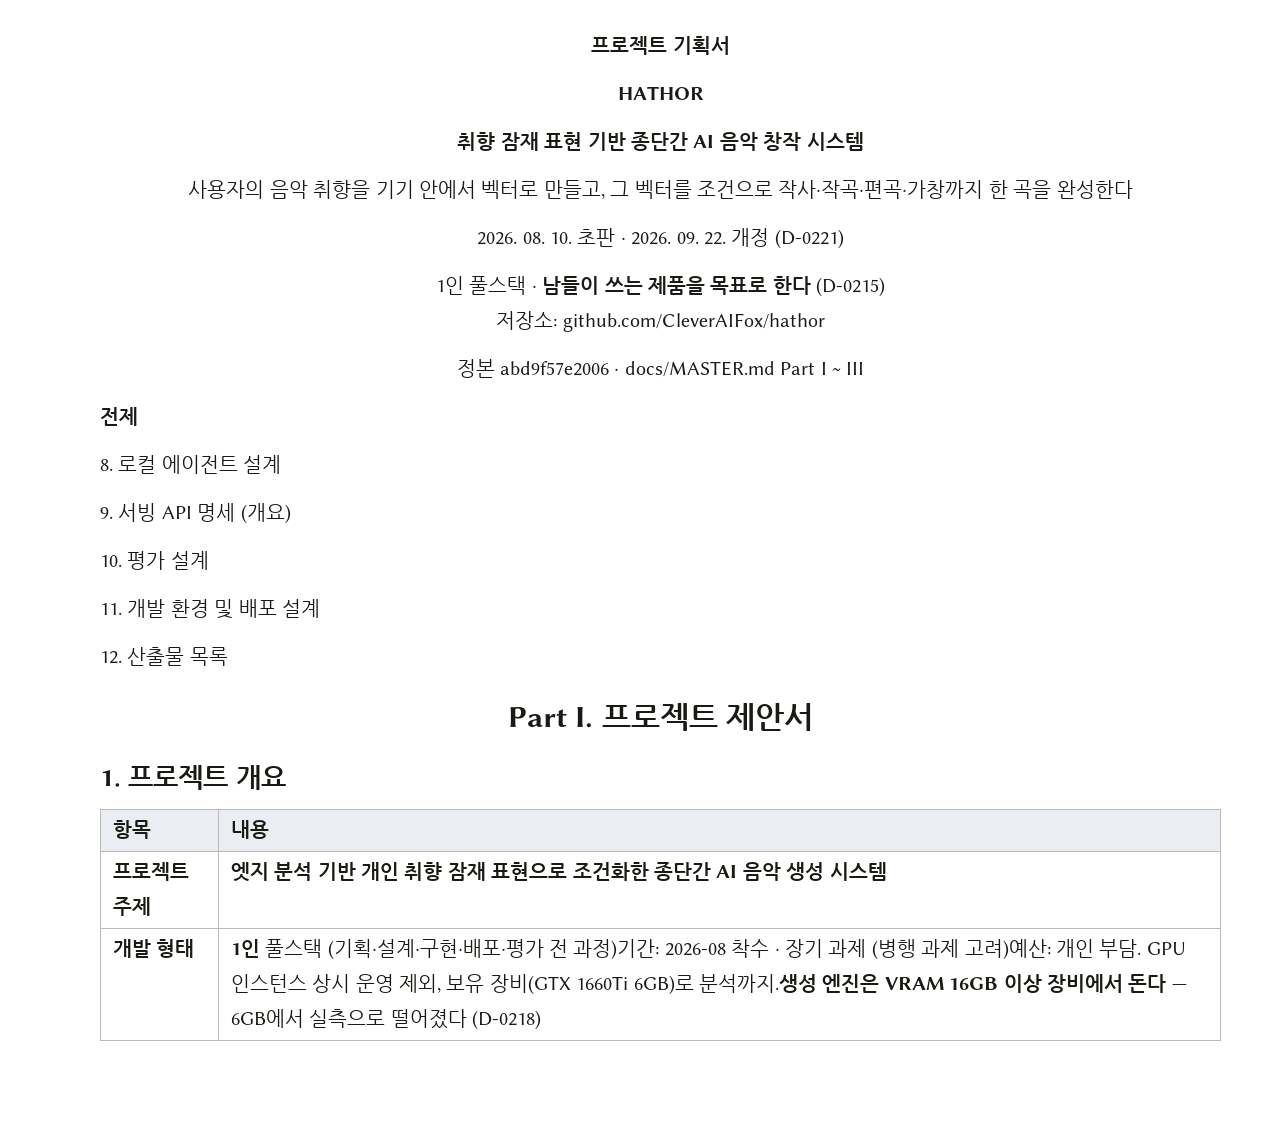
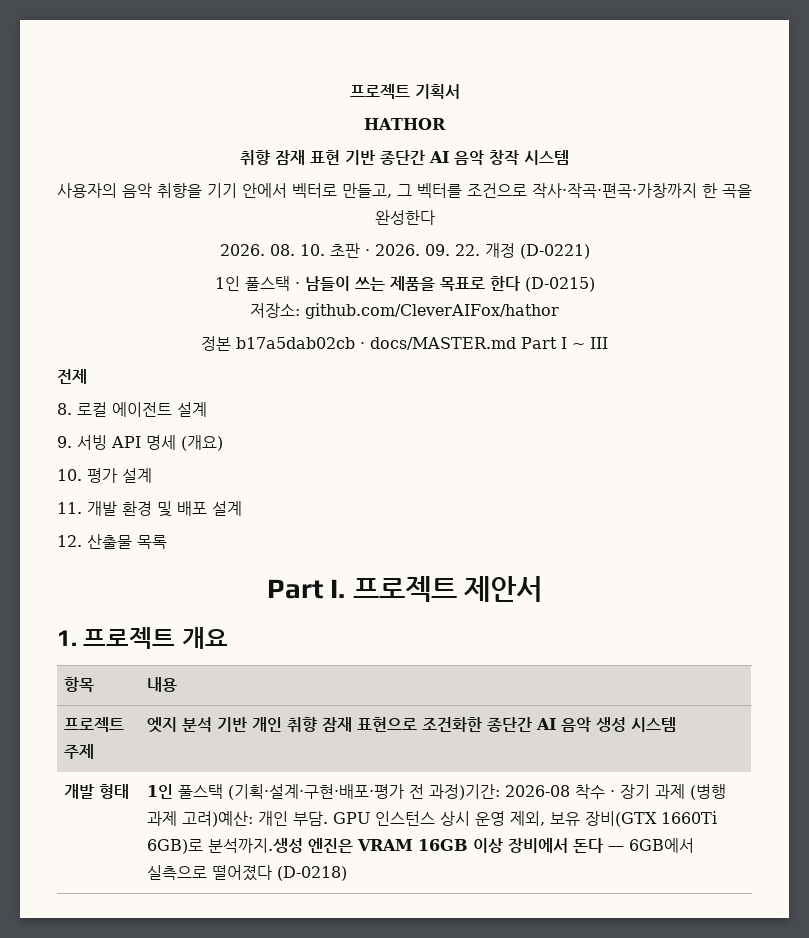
[500,361,609,376] abd9f57e2006 -> [236,337,355,349] b17a5dab02cb

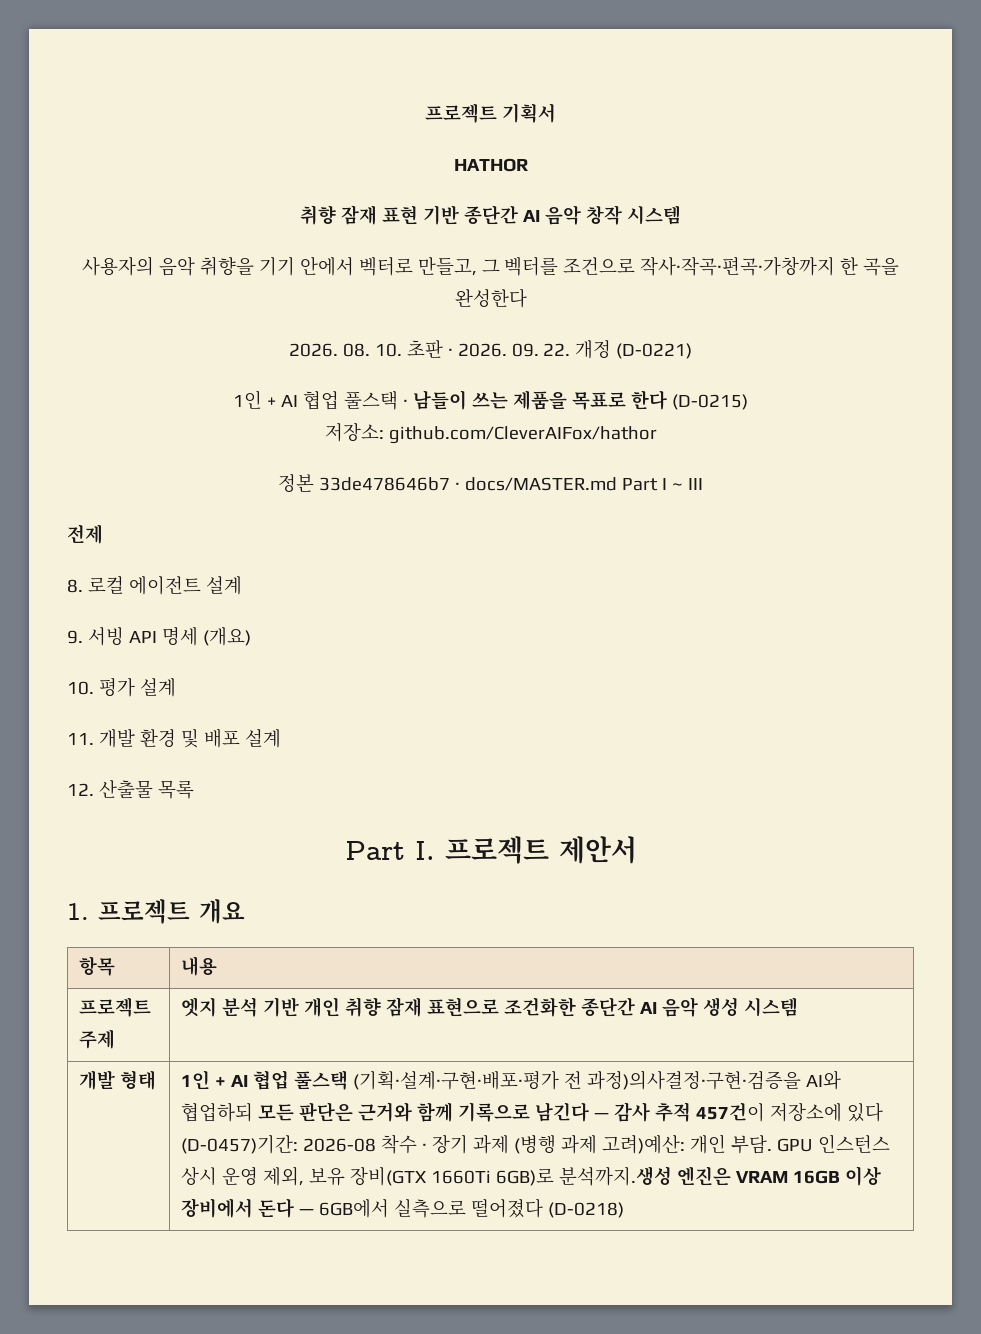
(240, 283) none -> [267,391,340,410] + AI 협업
[236,337,355,349] b17a5dab02cb -> [319,477,451,491] 33de478646b7
[178,784,501,800] 풀스택 (기획·설계·구현·배포·평가 전 과정)기간: -> [214,1070,841,1090] [180,1102,883,1122] [180,1135,298,1154] + AI 협업 풀스택 (기획·설계·구현·배포·평가 전 과정)의사결정·구현·검증을 AI와 협업하되 모든 판단은 근거와 함께 기록으로 남긴다 — 감사 추적 457건이 저장소에 있다 (D-0457)기간:

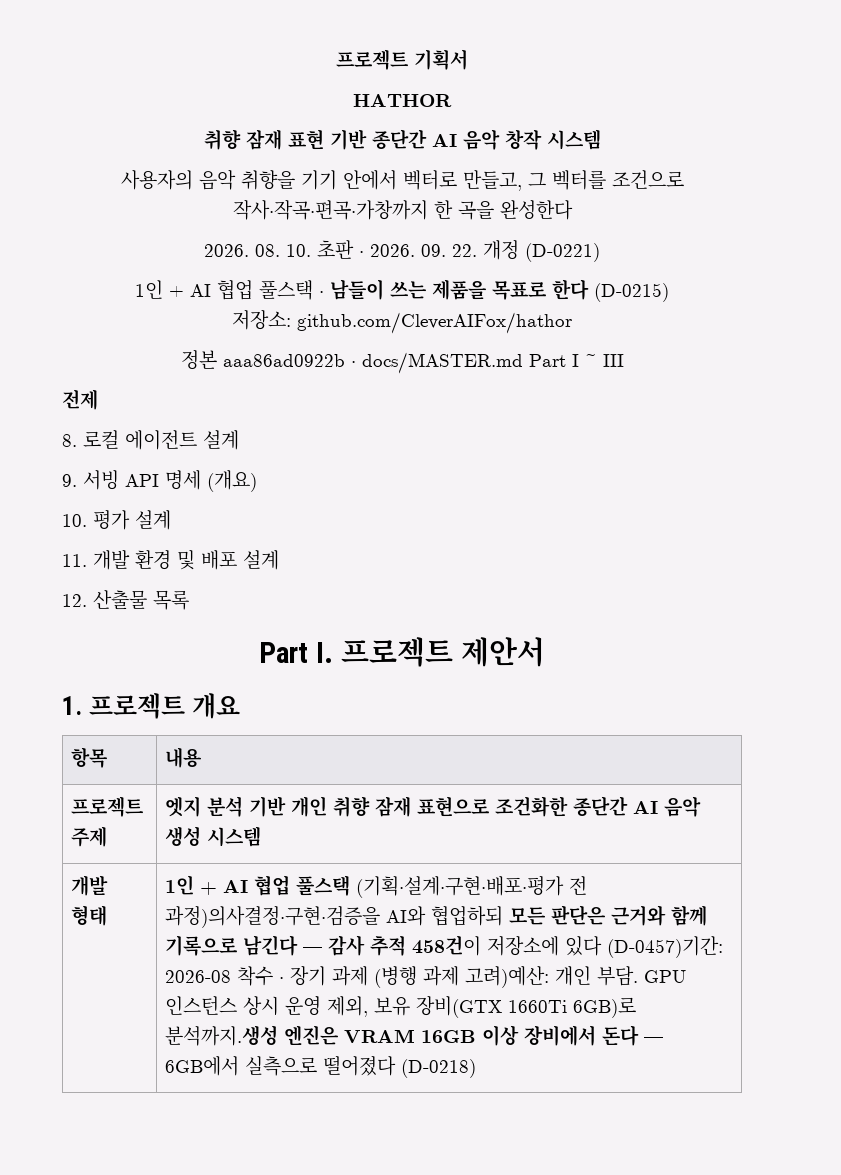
[319,477,451,491] 33de478646b7 -> [222,354,345,367] aaa86ad0922b
[695,1102,765,1122] 457건이 -> [411,935,481,956] 458건이

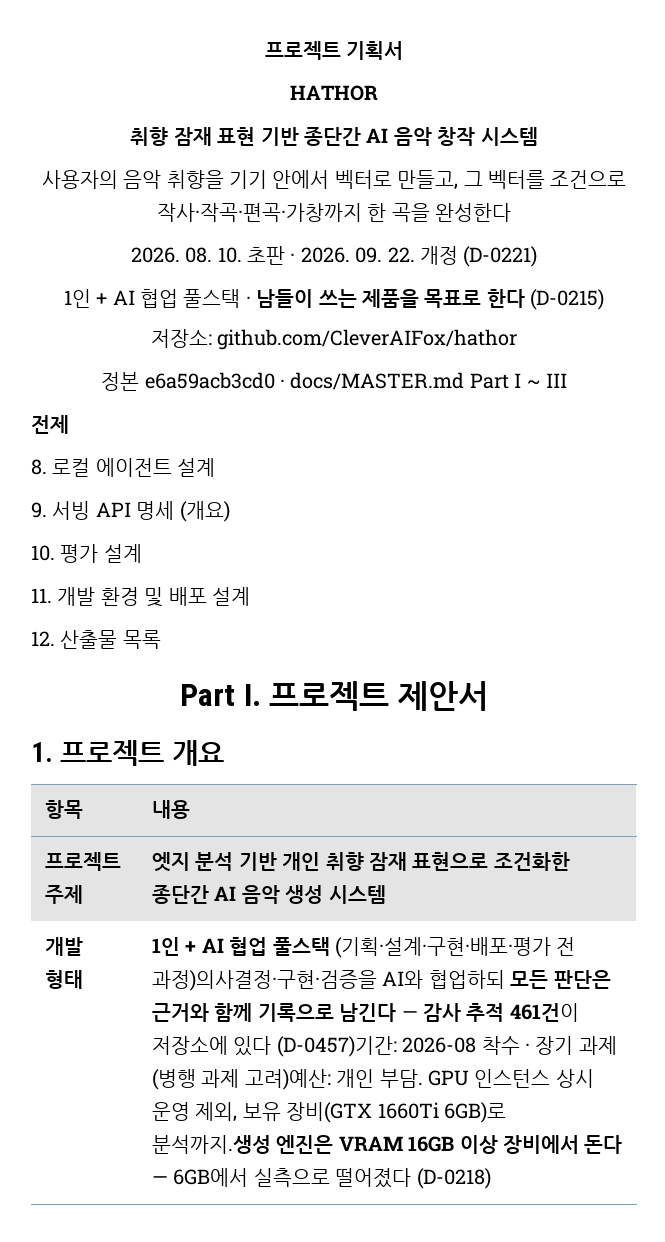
[222,354,345,367] aaa86ad0922b -> [144,372,275,389] e6a59acb3cd0
[411,935,481,956] 458건이 -> [509,1003,579,1022] 461건이

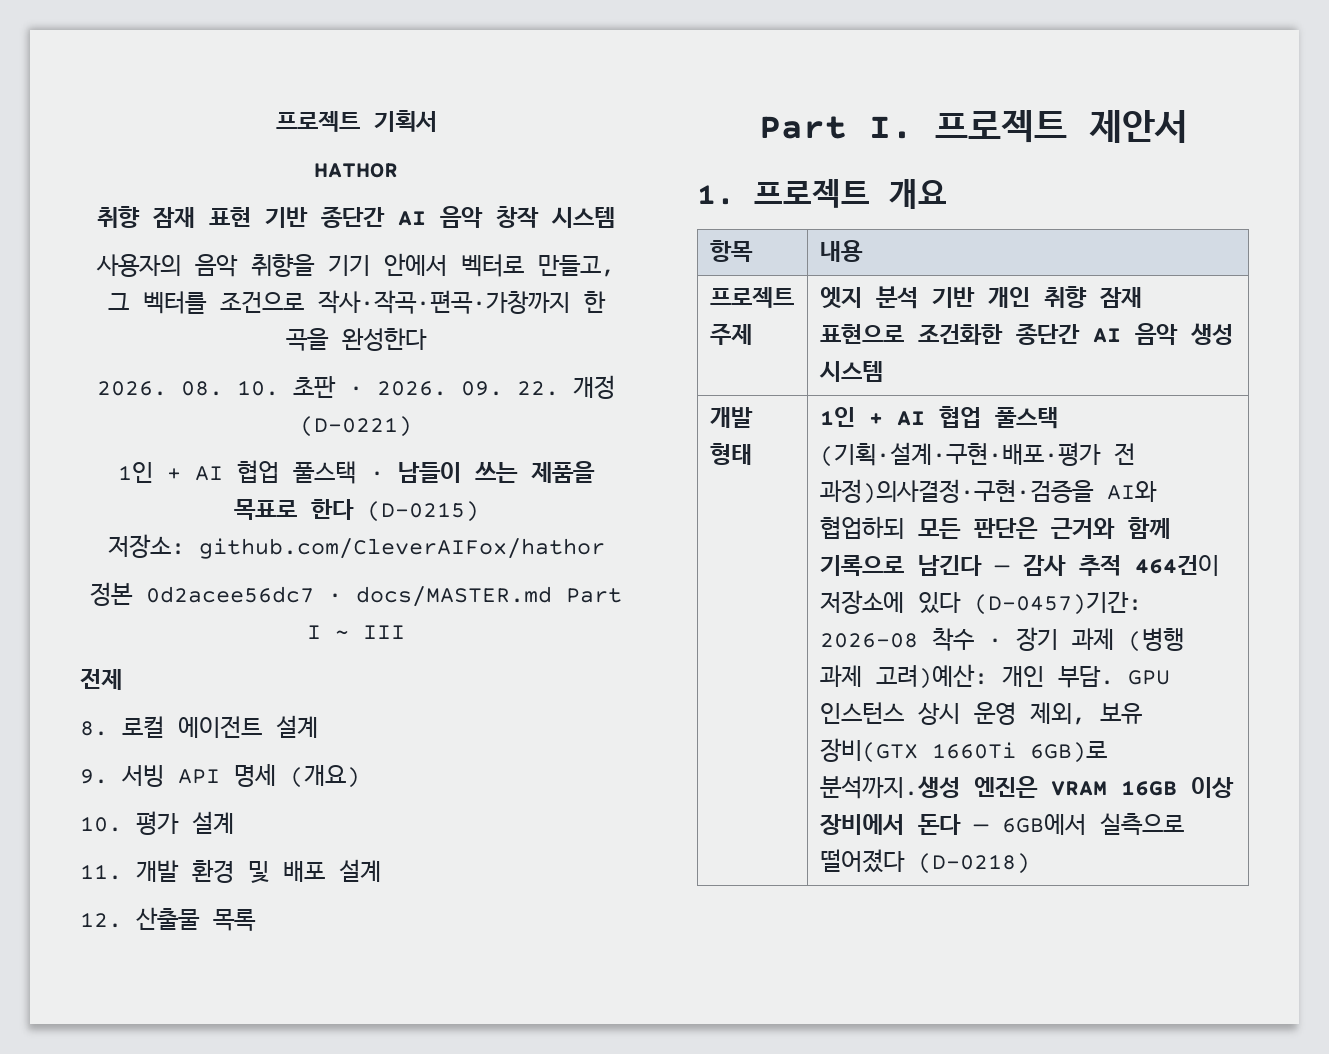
[144,372,275,389] e6a59acb3cd0 -> [146,586,314,603] 0d2acee56dc7
[509,1003,579,1022] 461건이 -> [1134,555,1219,576] 464건이

